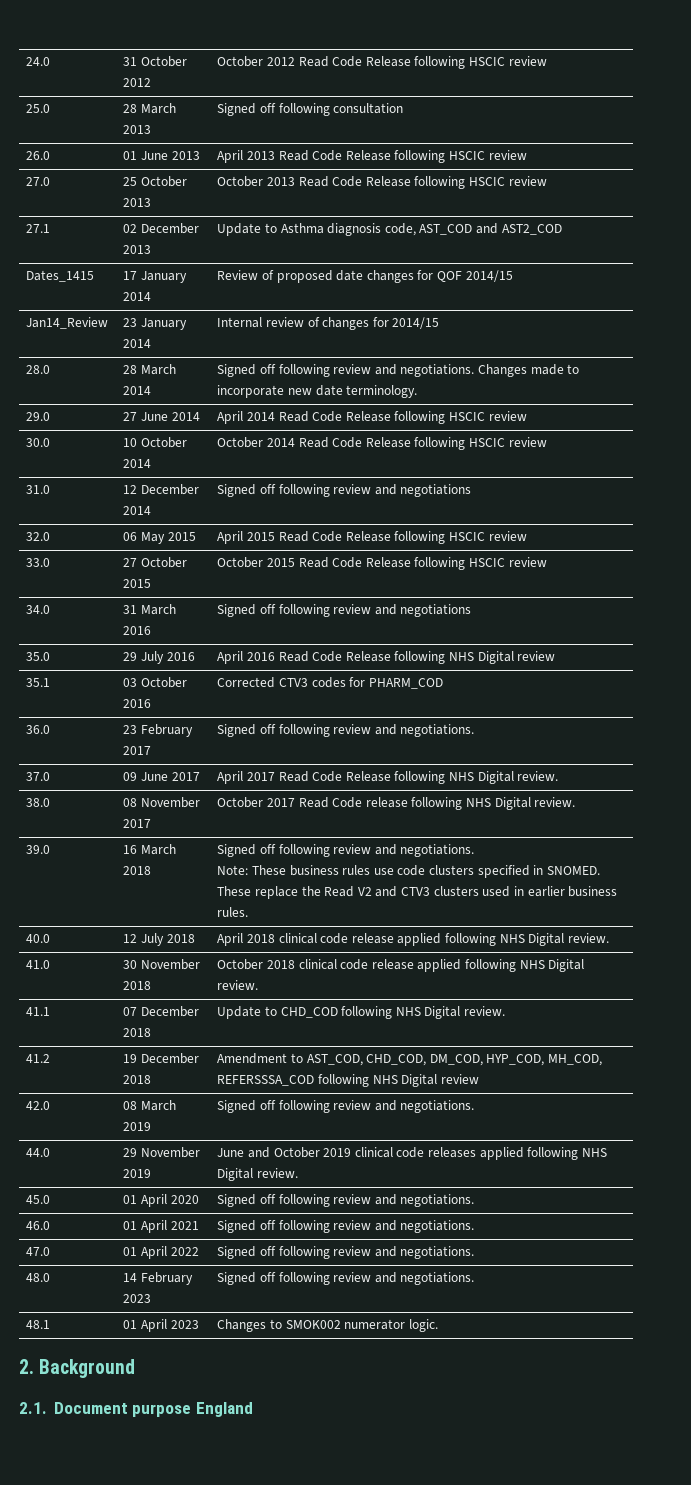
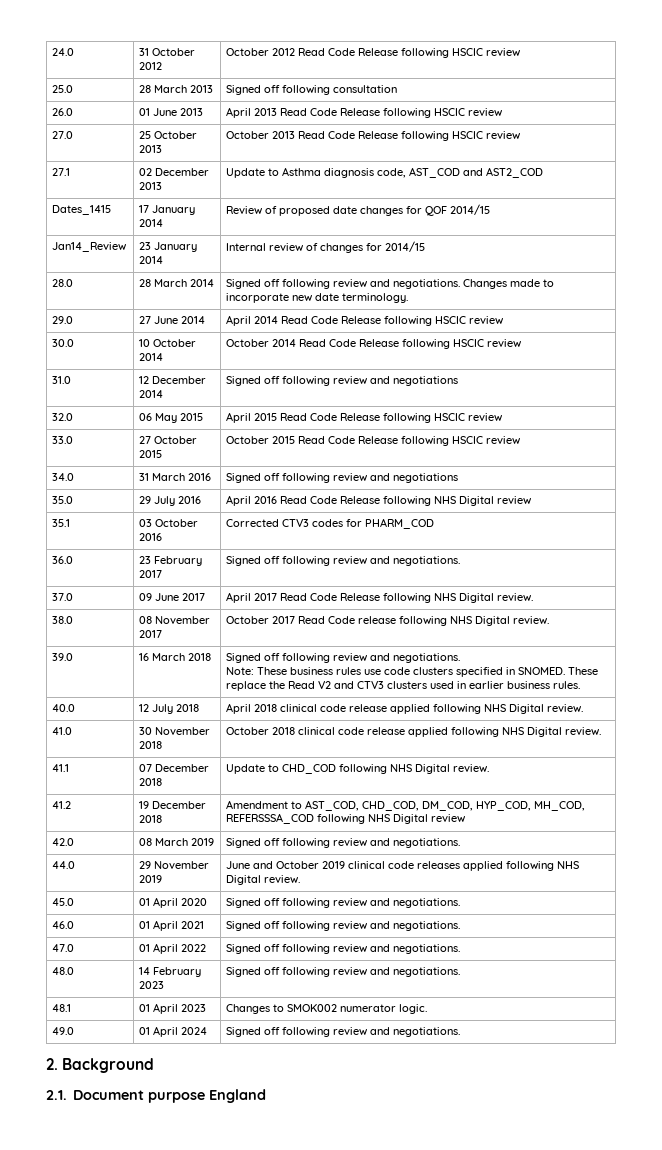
(438, 1325) none -> [52,1027,75,1035] [139,1026,208,1037] [226,1027,461,1037] // 49.0 | 01 April 2024 | Signed off following review and negotiations.

